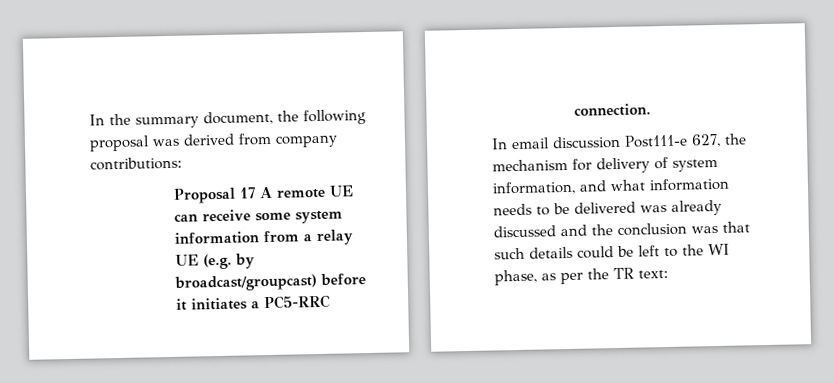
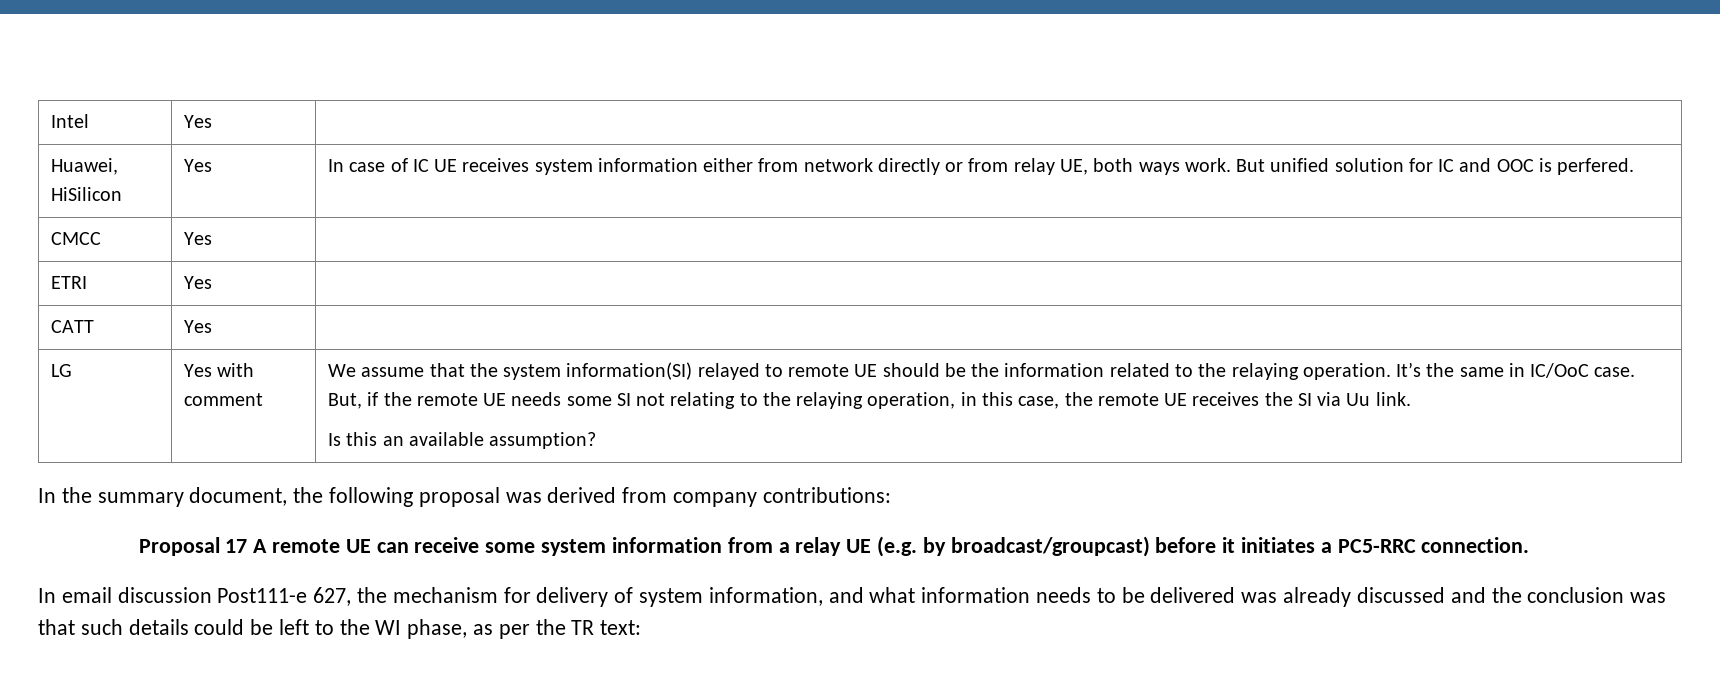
(89, 120) none -> [51,114,90,128] [184,115,213,128] [51,158,119,175] [51,187,123,201] [184,159,213,172] [328,158,1635,175] [51,232,102,245] [184,232,213,245] [51,276,88,289] [184,276,213,289] [51,320,95,333] [184,320,213,333] [51,364,73,377] [184,363,255,377] [184,393,264,406] [328,362,1636,380] [328,392,1411,409] [328,432,597,449] Intel | Yes | // Huawei, HiSilicon | Yes | In case of IC UE receives system information either from network directly or from relay UE, both ways work. But unified solution for IC and OOC is perfered. // CMCC | Yes | // ETRI | Yes | // CATT | Yes | // LG | Yes with comment | We assume that the system information(SI) relayed to remote UE should be the information related to the relaying operation. It’s the same in IC/OoC case. But, if the remote UE needs some SI not relating to the relaying operation, in this case, the remote UE receives the SI via Uu link. // Is this an available assumption? //

